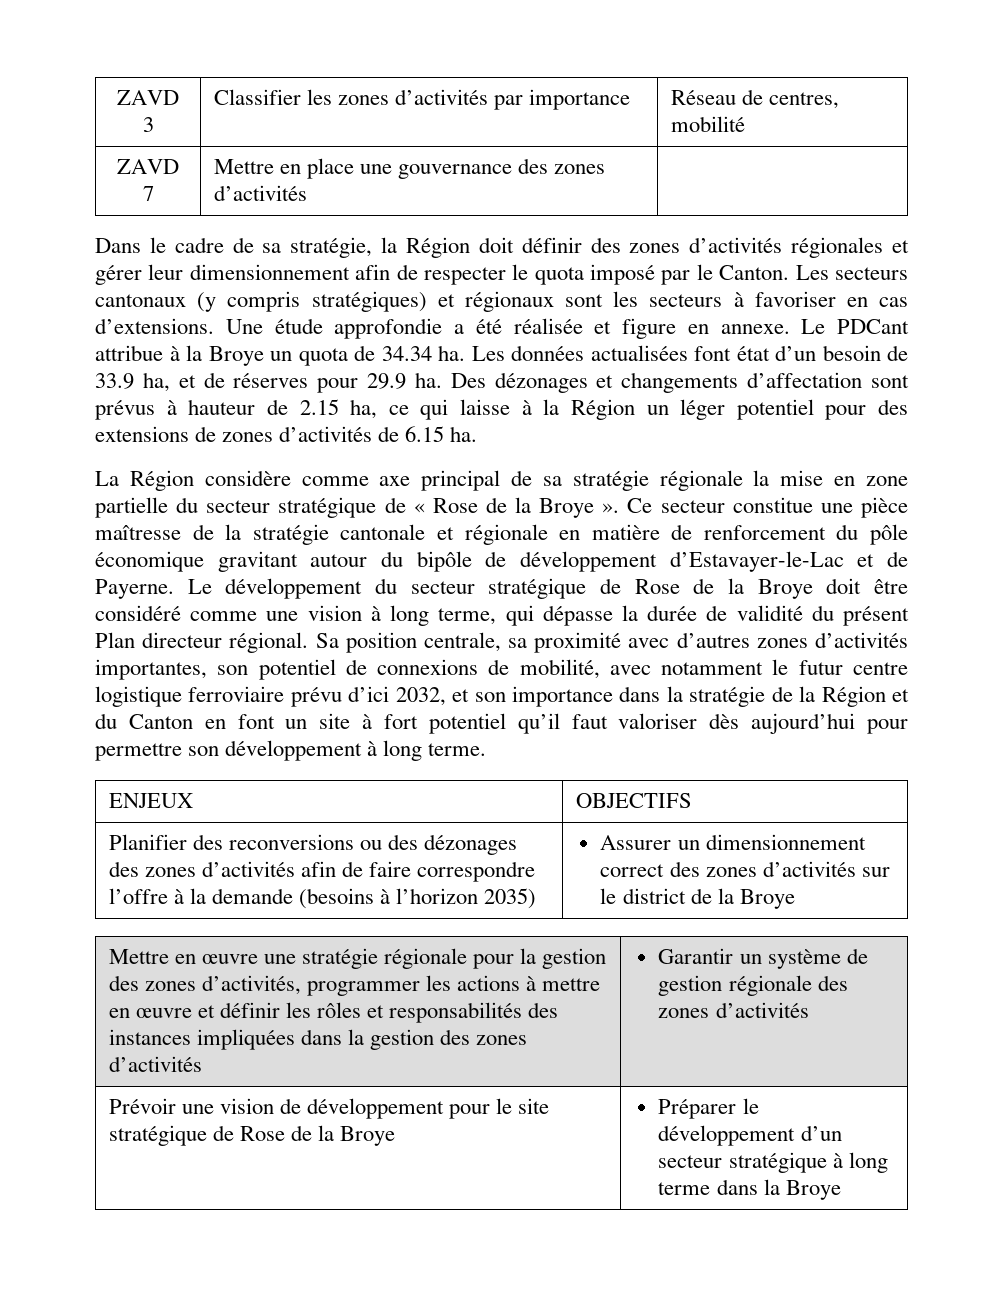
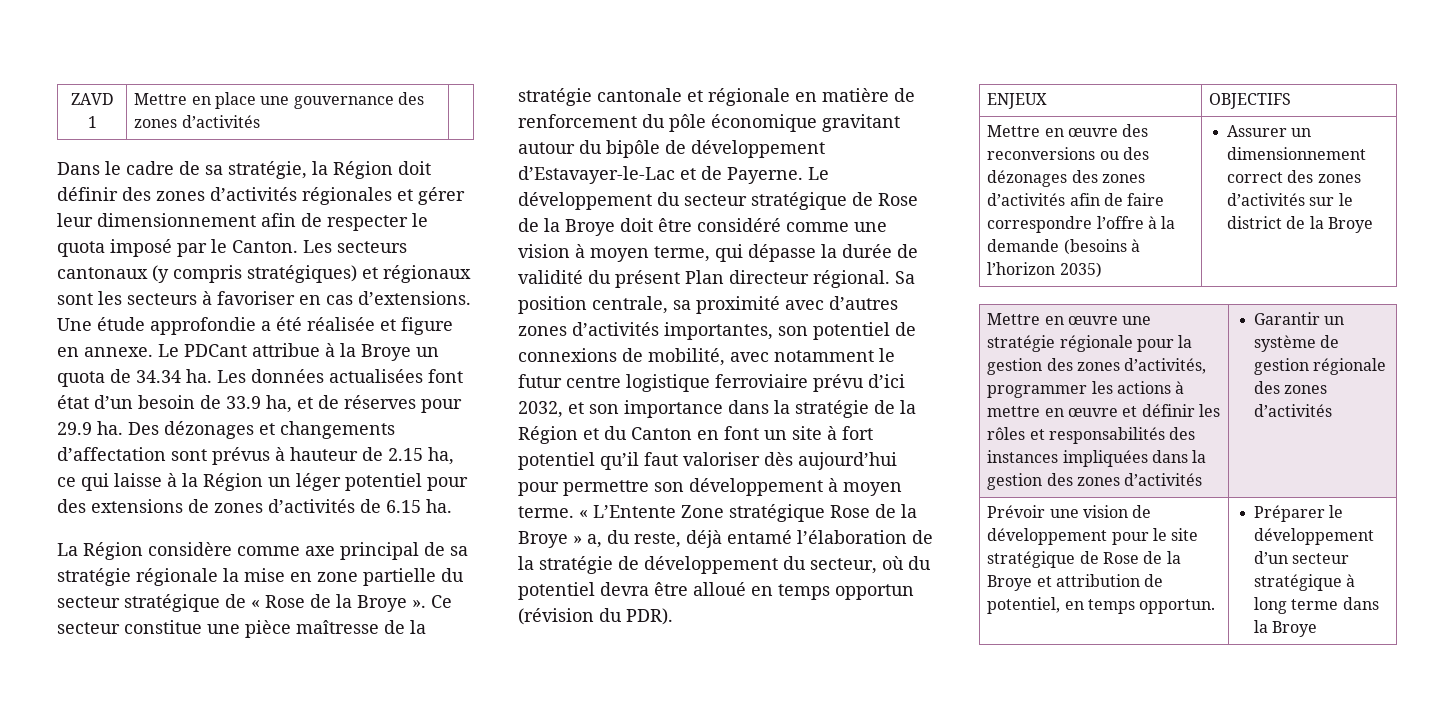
[117,90,179,105] [142,117,154,132] [213,89,631,110] [670,89,839,109] [670,116,745,132] [117,159,179,174] [142,186,154,201] ZAVD 3 | Classifier les zones d’activités par importance | Réseau de centres, mobilité // ZAVD 7 -> [70,93,114,105] [87,116,97,128] ZAVD 1
[390,605,430,626] long -> [590,248,649,262] moyen
[383,740,423,761] long -> [843,482,902,496] moyen
(487, 749) none -> [579,504,917,522] [518,530,933,548] [518,556,931,574] [518,582,914,600] [518,608,673,625] « L’Entente Zone stratégique Rose de la Broye » a, du reste, déjà entamé l’élaboration de la stratégie de développement du secteur, où du potentiel devra être alloué en temps opportun (révision du PDR).
[108,834,187,850] Planifier -> [987,125,1119,137] Mettre en œuvre
(396, 1136) none -> [1036,574,1164,587] [987,597,1216,614] et attribution de potentiel, en temps opportun.

